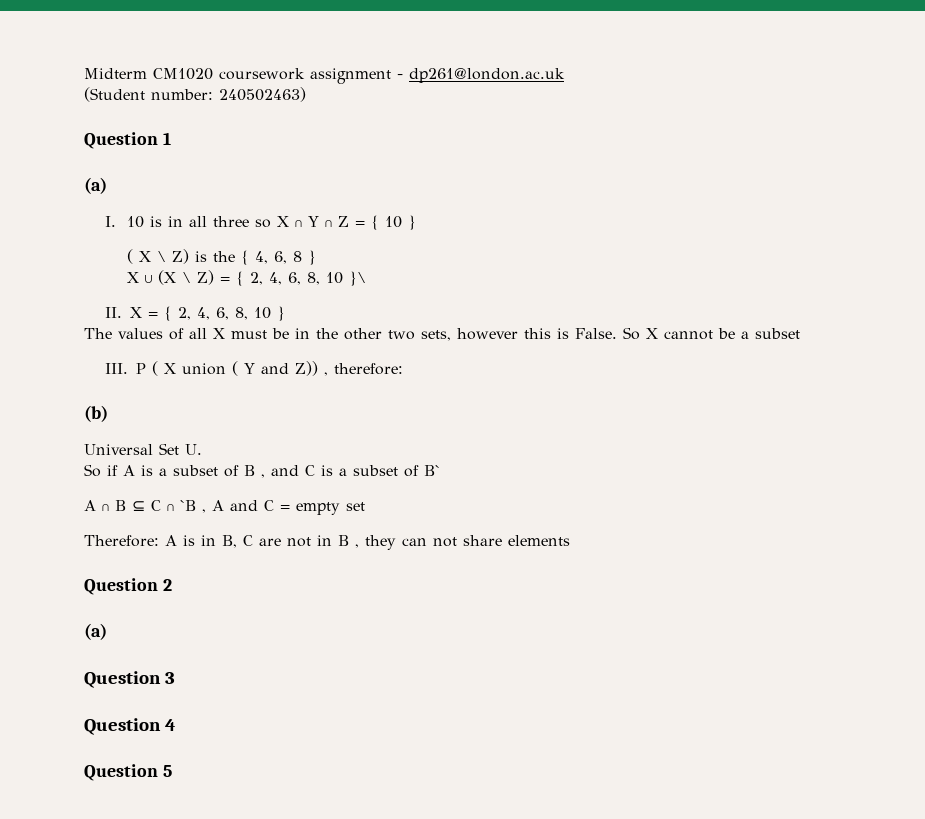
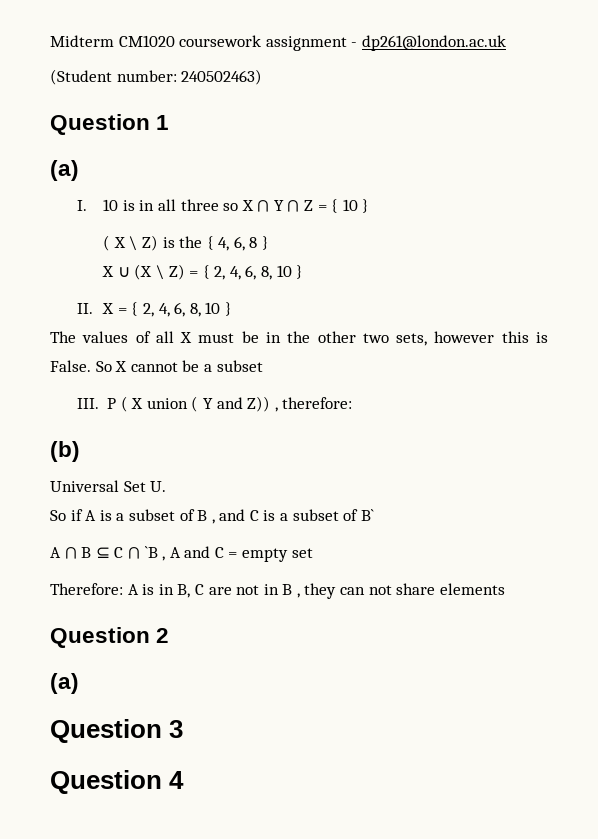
[348,271,366,286] }\ -> [296,265,304,279] }
[84,764,172,781] // Question 5 -> (185, 780) none

